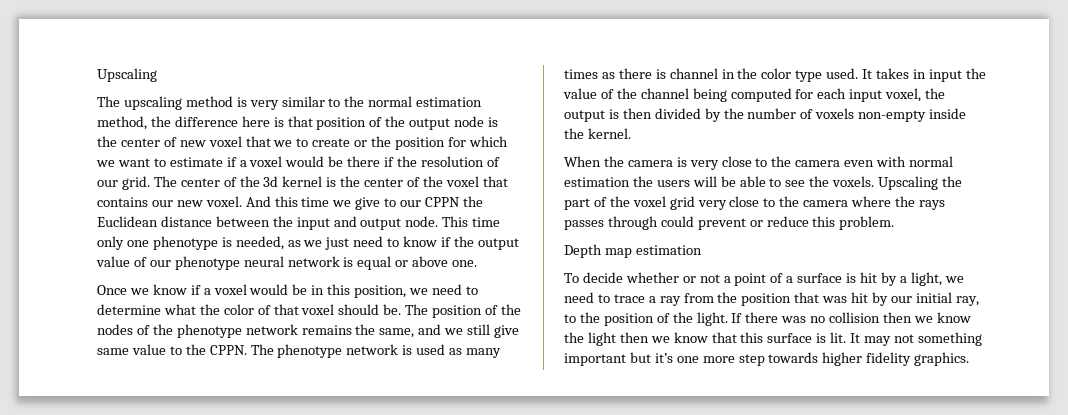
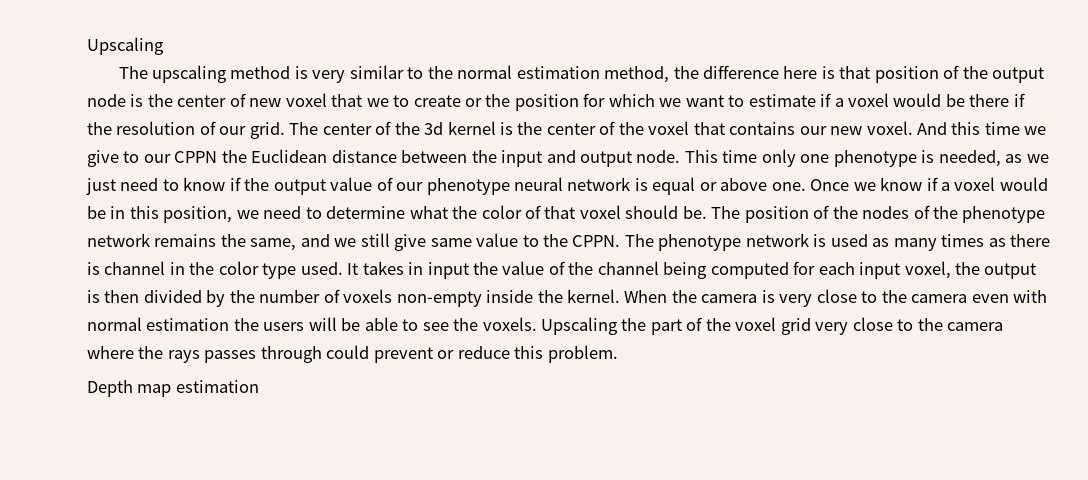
(478, 263) // -> (806, 186) none
(631, 133) // -> (621, 296) none
[564,272,964,286] [564,292,979,306] [564,312,971,326] [564,332,982,346] [564,352,970,366] // To decide whether or not a point of a surface is hit by a light, we need to trace a ray from the position that was hit by our initial ray, to the position of the light. If there was no collision then we know the light then we know that this surface is lit. It may not something important but it’s one more step towards higher fidelity graphics. -> (259, 386) none

